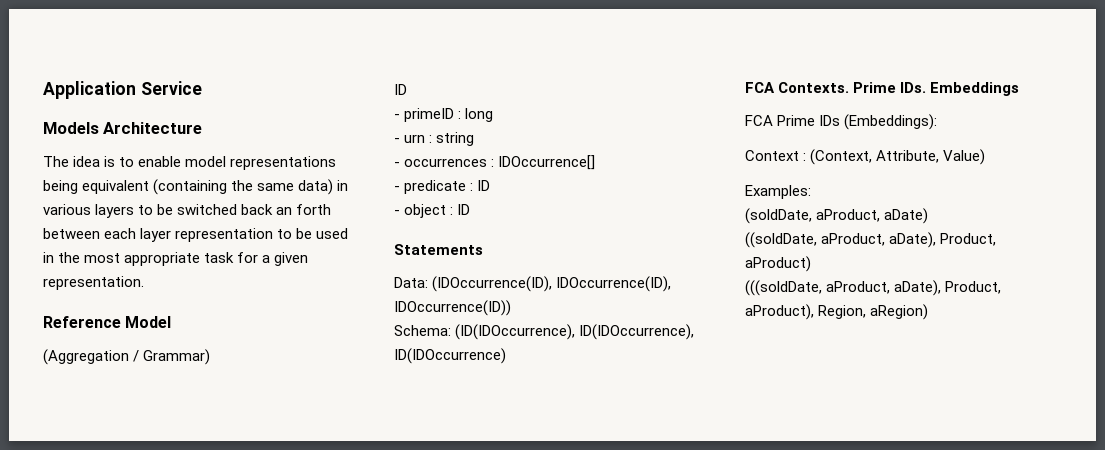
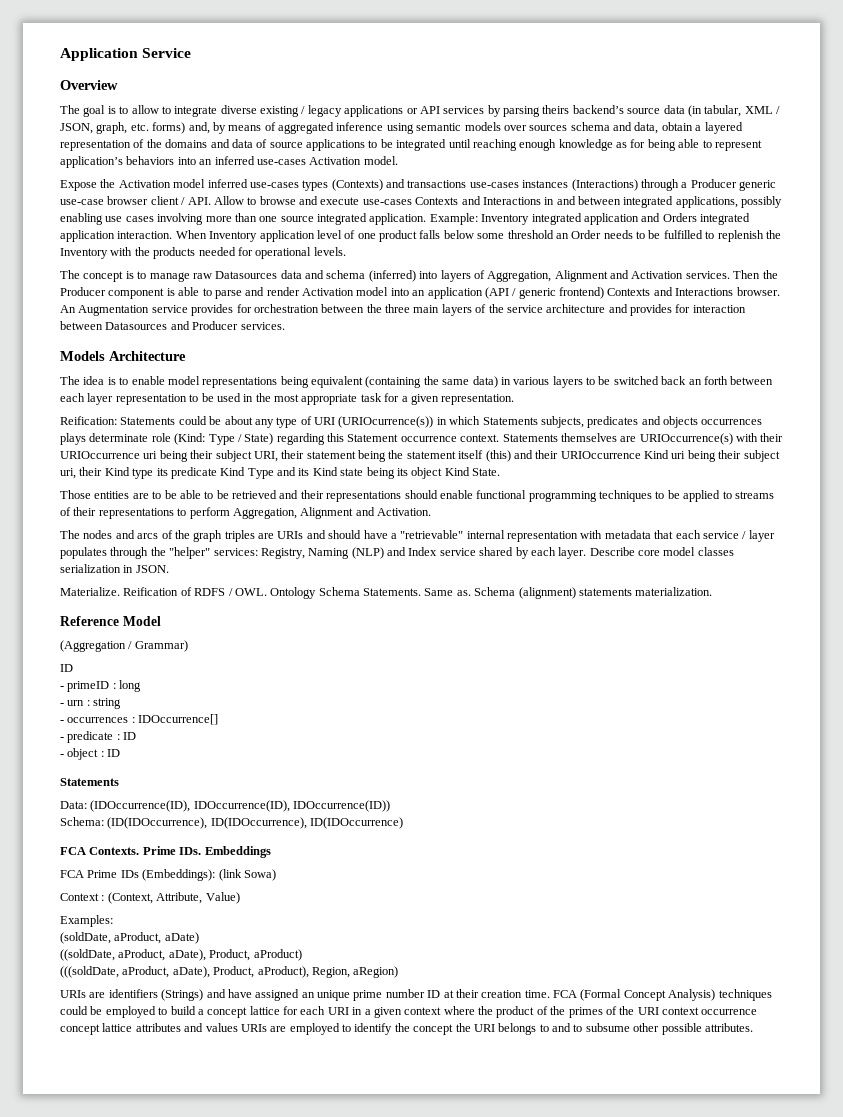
(202, 88) none -> [60,80,118,90] [60,105,780,117] [60,122,743,134] [60,139,762,151] [60,156,398,168] [60,179,776,191] [60,196,783,208] [60,213,750,225] [60,230,781,242] [60,247,346,259] [60,270,778,282] [60,287,780,299] [60,304,746,316] [60,321,285,330] // Overview // The goal is to allow to integrate diverse existing / legacy applications or API services by parsing theirs backend’s source data (in tabular, XML / JSON, graph, etc. forms) and, by means of aggregated inference using semantic models over sources schema and data, obtain a layered representation of the domains and data of source applications to be integrated until reaching enough knowledge as for being able to represent application’s behaviors into an inferred use-cases Activation model. // Expose the Activation model inferred use-cases types (Contexts) and transactions use-cases instances (Interactions) through a Producer generic use-case browser client / API. Allow to browse and execute use-cases Contexts and Interactions in and between integrated applications, possibly enabling use cases involving more than one source integrated application. Example: Inventory integrated application and Orders integrated application interaction. When Inventory application level of one product falls below some threshold an Order needs to be fulfilled to replenish the Inventory with the products needed for operational levels. // The concept is to manage raw Datasources data and schema (inferred) into layers of Aggregation, Alignment and Activation services. Then the Producer component is able to parse and render Activation model into an application (API / generic frontend) Contexts and Interactions browser. An Augmentation service provides for orchestration between the three main layers of the service architecture and provides for interaction between Datasources and Producer services.
(144, 283) none -> [60,416,763,428] [60,433,784,445] [60,450,780,462] [60,467,500,479] [60,490,774,502] [60,507,431,519] [60,530,775,542] [60,547,734,559] [60,564,169,573] [60,587,713,599] // Reification: Statements could be about any type of URI (URIOcurrence(s)) in which Statements subjects, predicates and objects occurrences plays determinate role (Kind: Type / State) regarding this Statement occurrence context. Statements themselves are URIOccurrence(s) with their URIOccurrence uri being their subject URI, their statement being the statement itself (this) and their URIOccurrence Kind uri being their subject uri, their Kind type its predicate Kind Type and its Kind state being its object Kind State. // Those entities are to be able to be retrieved and their representations should enable functional programming techniques to be applied to streams of their representations to perform Aggregation, Alignment and Activation. // The nodes and arcs of the graph triples are URIs and should have a "retrievable" internal representation with metadata that each service / layer populates through the "helper" services: Registry, Naming (NLP) and Index service shared by each layer. Describe core model classes serialization in JSON. // Materialize. Reification of RDFS / OWL. Ontology Schema Statements. Same as. Schema (alignment) statements materialization.
(938, 122) none -> [218,869,276,881] (link Sowa)
(929, 312) none -> [60,989,772,1001] [60,1006,758,1018] [60,1023,753,1035] // URIs are identifiers (Strings) and have assigned an unique prime number ID at their creation time. FCA (Formal Concept Analysis) techniques could be employed to build a concept lattice for each URI in a given context where the product of the primes of the URI context occurrence concept lattice attributes and values URIs are employed to identify the concept the URI belongs to and to subsume other possible attributes.

